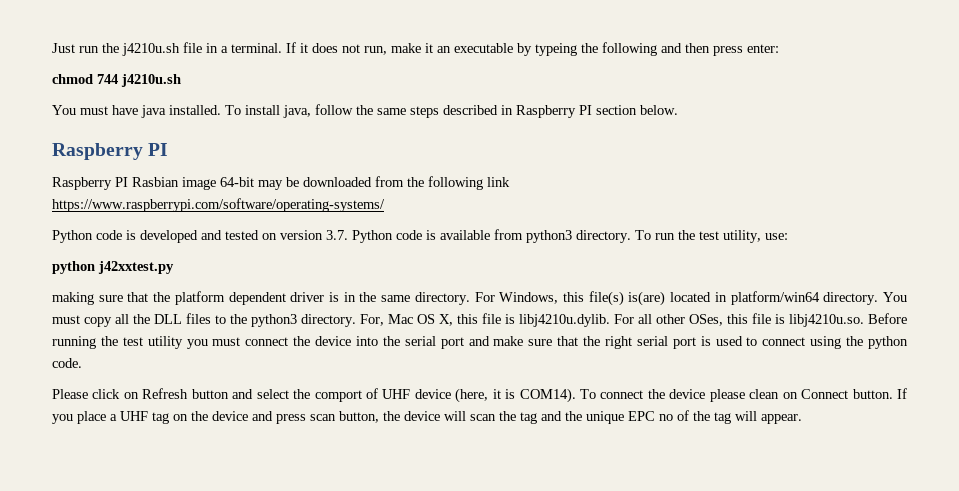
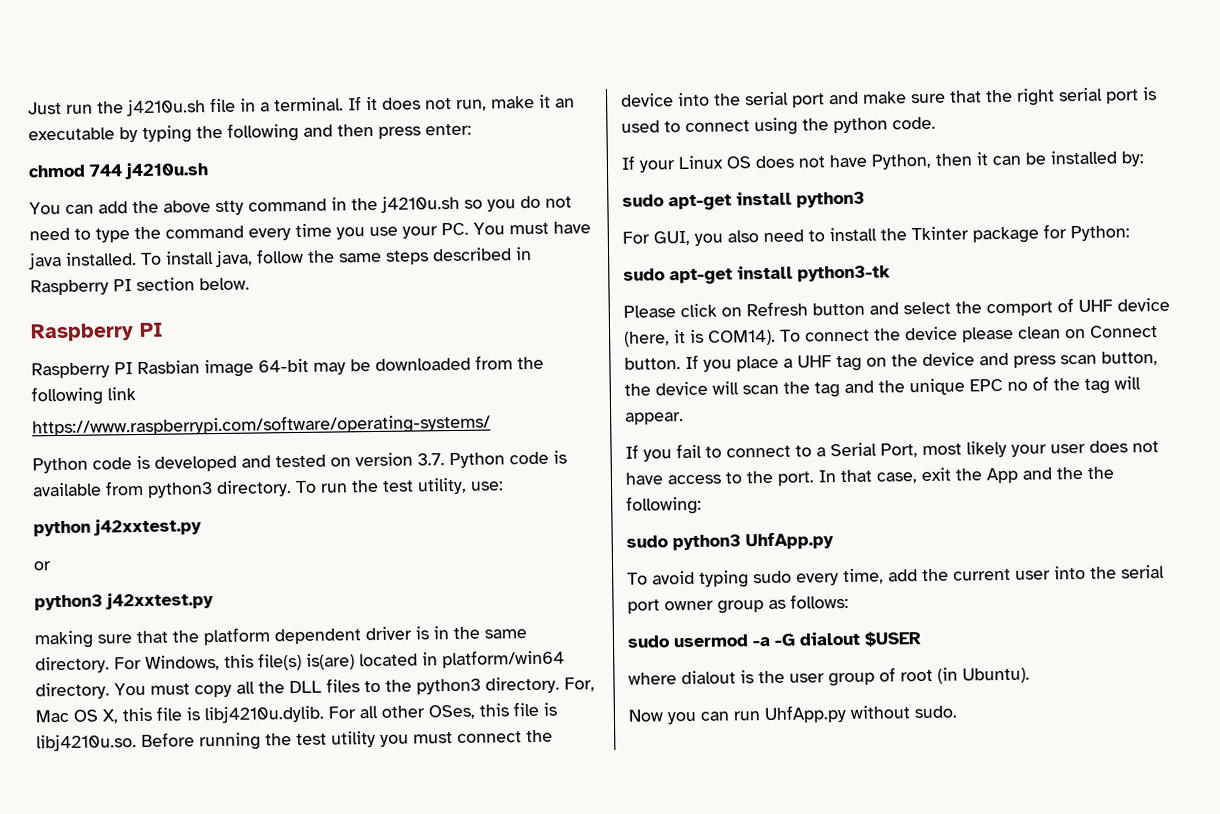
[535,43,577,56] typeing -> [142,125,192,143] typing
(76, 110) none -> [65,195,572,216] [29,222,505,243] can add the above stty command in the j4210u.sh so you do not need to type the command every time you use your PC. You
(174, 267) none -> [33,561,52,571] [34,592,214,611] // or // python3 j42xxtest.py
(82, 363) none -> [621,150,1144,173] [622,191,865,211] [622,224,1130,246] [623,265,891,285] // If your Linux OS does not have Python, then it can be installed by: // sudo apt-get install python3 // For GUI, you also need to install the Tkinter package for Python: // sudo apt-get install python3-tk
(802, 419) none -> [625,440,1159,462] [625,466,1114,486] [626,495,702,515] [626,532,834,551] [627,564,1165,588] [627,593,849,614] [627,631,922,648] [628,667,1030,687] [628,705,957,725] // If you fail to connect to a Serial Port, most likely your user does not have access to the port. In that case, exit the App and the the following: // sudo python3 UhfApp.py // To avoid typing sudo every time, add the current user into the serial port owner group as follows: // sudo usermod -a -G dialout $USER // where dialout is the user group of root (in Ubuntu). // Now you can run UhfApp.py without sudo.

